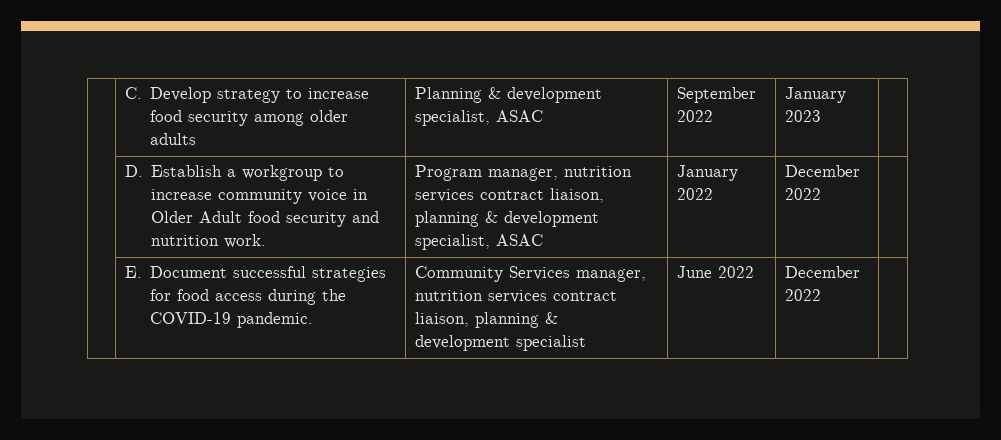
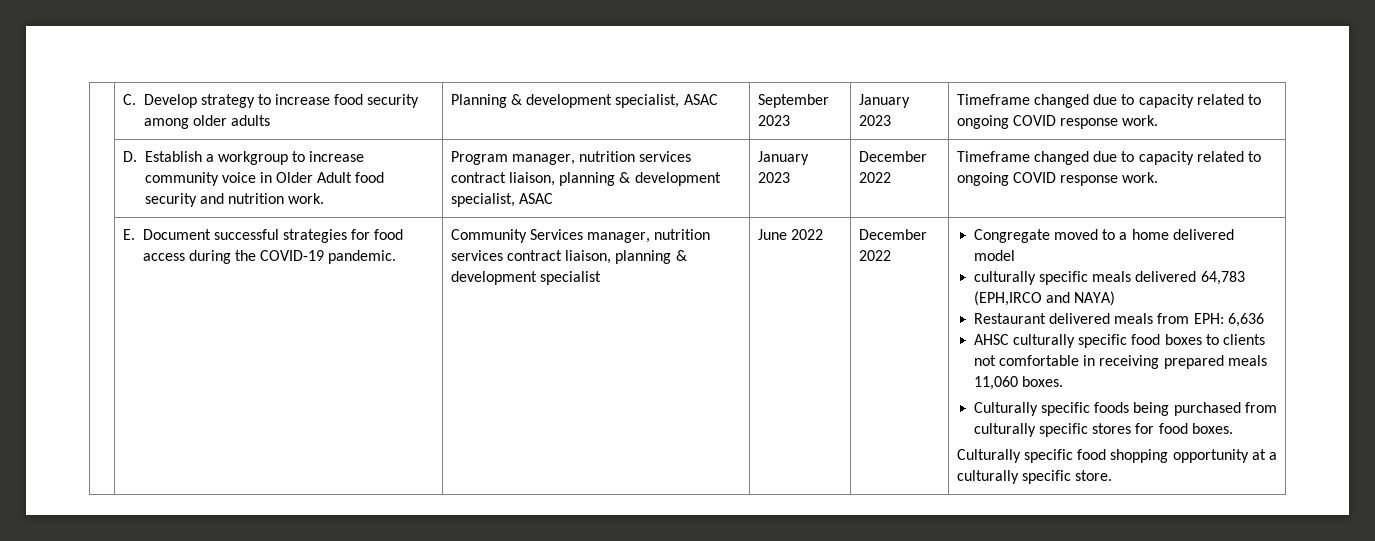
[677,110,714,122] [785,87,847,103] [785,110,822,122] 2022 | January 2023 | -> [757,115,790,126] [858,94,910,108] [858,115,891,126] [956,94,1261,108] [956,115,1159,129] 2023 | January 2023 | Timeframe changed due to capacity related to ongoing COVID response work.
[677,188,714,200] [785,165,861,177] [785,188,822,200] 2022 | December 2022 | -> [757,172,790,183] [858,151,927,162] [858,172,891,183] [956,151,1261,165] [956,172,1159,186] 2023 | December 2022 | Timeframe changed due to capacity related to ongoing COVID response work.
(822, 295) none -> [973,229,1234,243] [973,250,1015,261] [973,271,1245,285] [973,291,1116,306] [973,313,1264,327] [973,334,1265,348] [973,355,1267,369] [973,376,1064,390] [973,402,1277,416] [973,423,1233,437] [956,449,1277,463] [956,470,1113,484] Congregate moved to a home delivered model // culturally specific meals delivered 64,783 (EPH,IRCO and NAYA) // Restaurant delivered meals from EPH: 6,636 // AHSC culturally specific food boxes to clients not comfortable in receiving prepared meals 11,060 boxes. // Culturally specific foods being purchased from culturally specific stores for food boxes. // Culturally specific food shopping opportunity at a culturally specific store.

